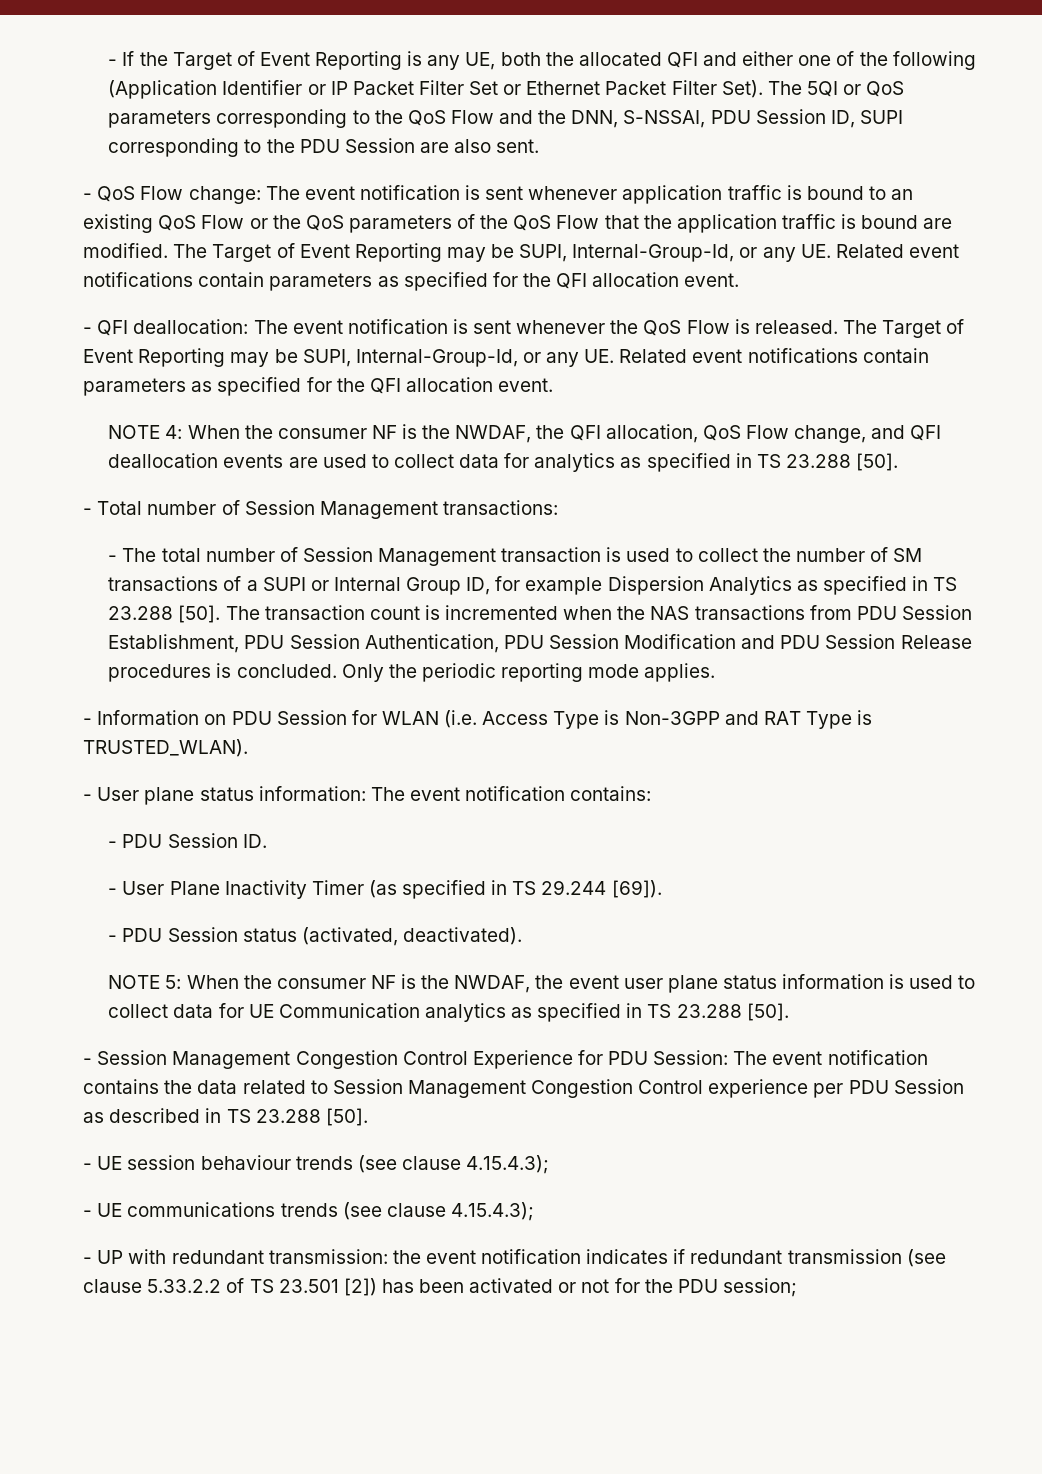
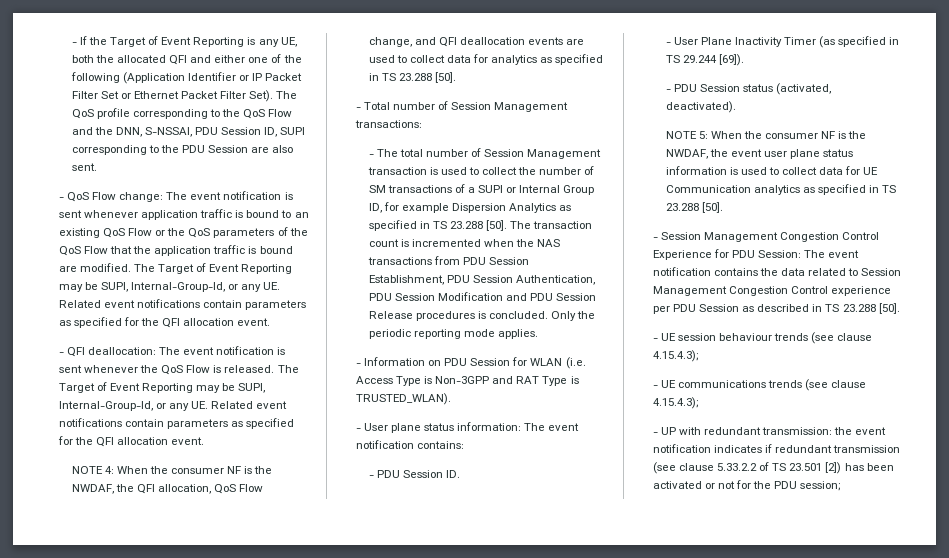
[806,81,905,97] [108,110,212,128] 5QI or QoS parameters -> [71,108,130,119] QoS profile

